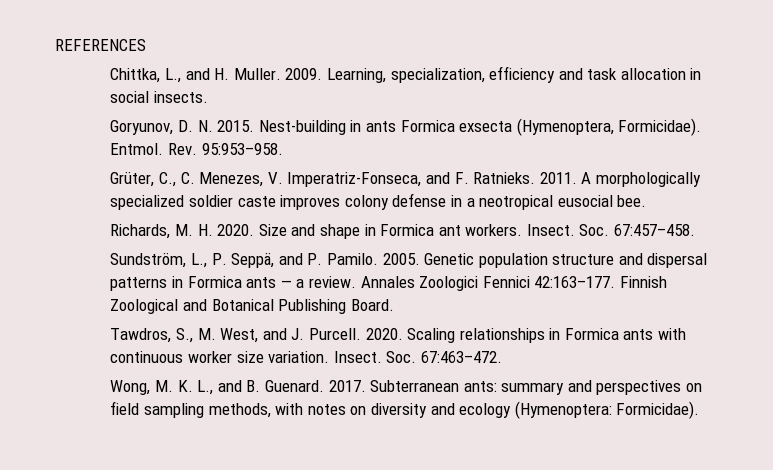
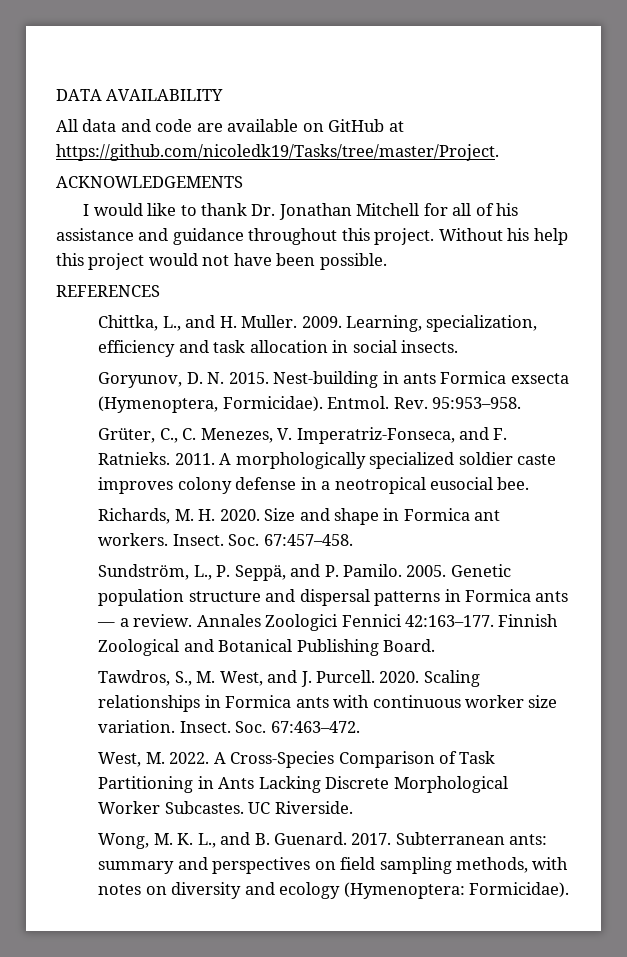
(55, 45) none -> [56,89,224,101] [56,119,404,132] [56,144,499,161] [56,176,243,188] [83,203,519,220] [56,228,568,245] [56,253,387,270] DATA AVAILABILITY // All data and code are available on GitHub at https://github.com/nicoledk19/Tasks/tree/master/Project. // ACKNOWLEDGEMENTS // I would like to thank Dr. Jonathan Mitchell for all of his assistance and guidance throughout this project. Without his help this project would not have been possible. //
(502, 357) none -> [98,751,496,768] [98,776,508,793] [98,801,353,814] // West, M. 2022. A Cross-Species Comparison of Task Partitioning in Ants Lacking Discrete Morphological Worker Subcastes. UC Riverside.

